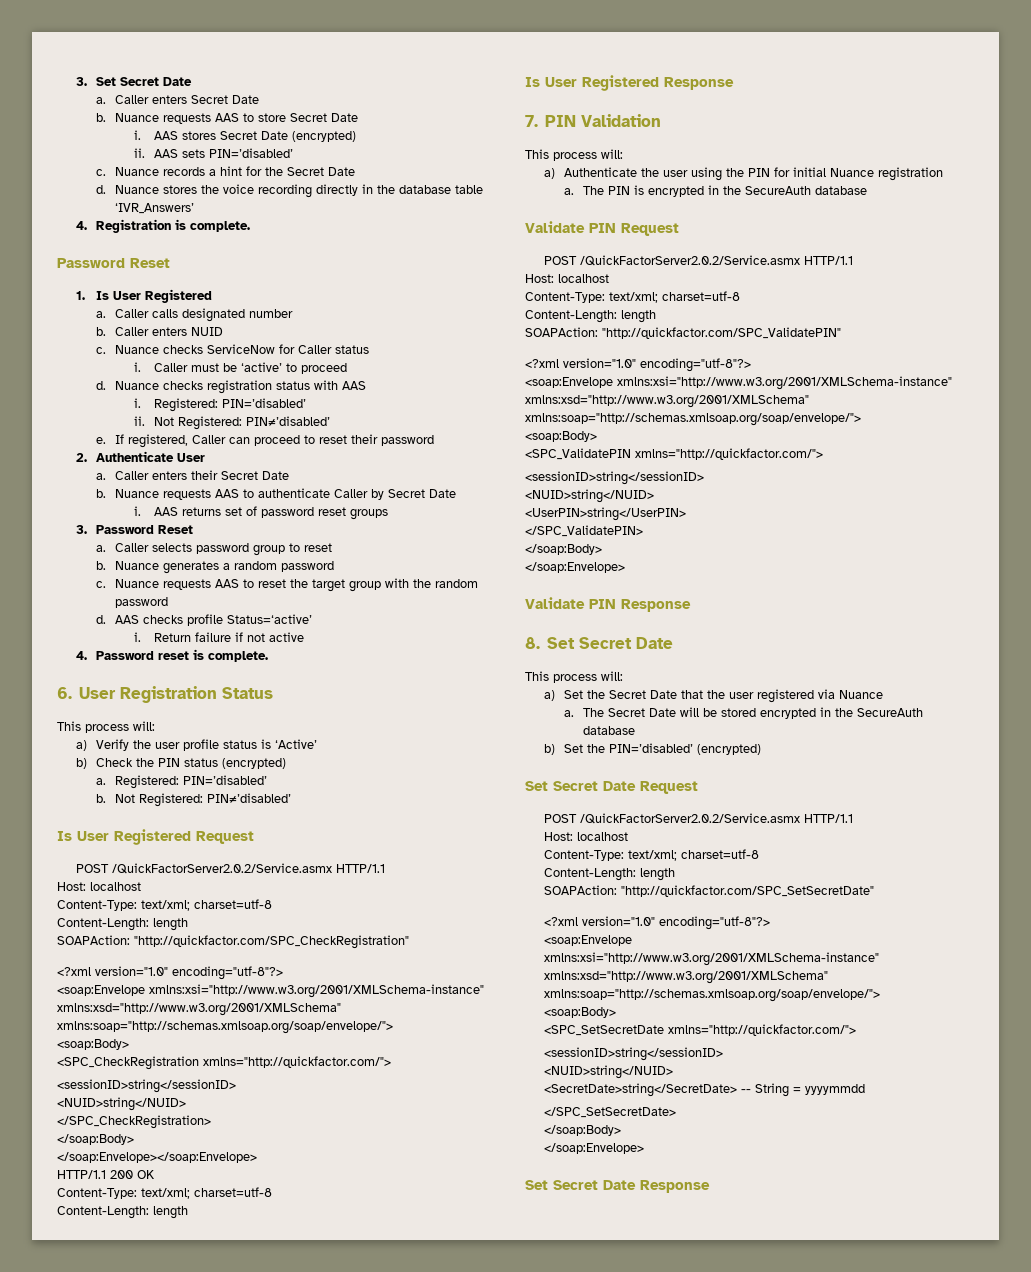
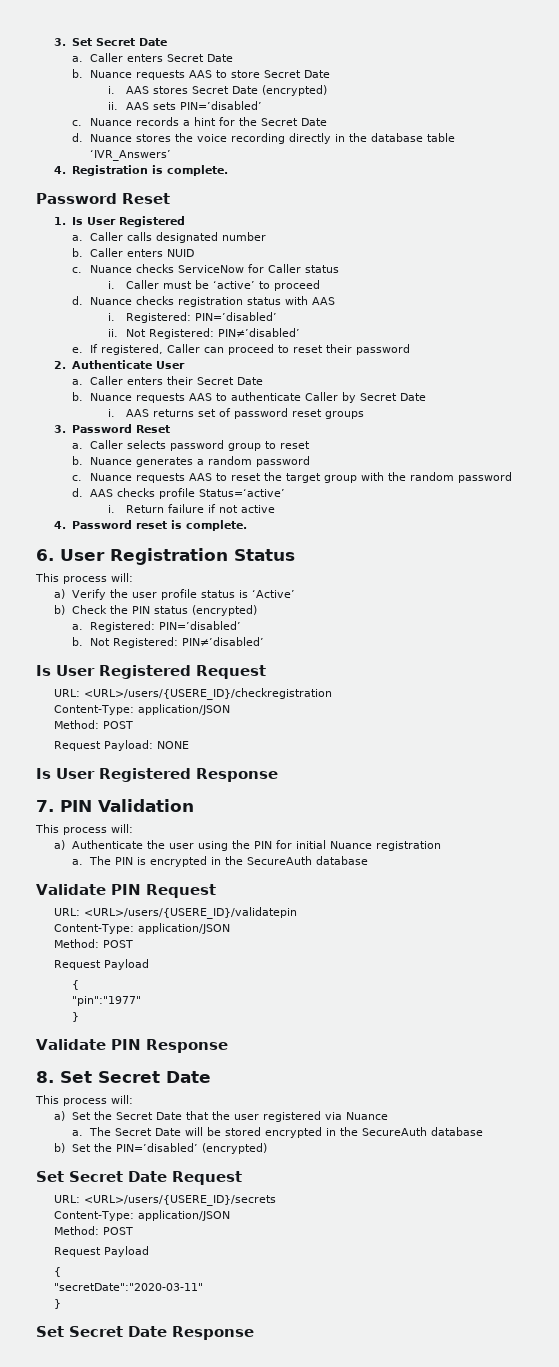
[76,863,386,874] [57,882,141,891] [57,899,272,911] [57,918,188,931] [57,935,409,949] [57,966,283,980] [57,984,484,998] [57,1003,341,1016] [57,1021,393,1034] [57,1039,129,1050] [57,1056,391,1070] [57,1079,236,1093] [57,1097,186,1111] [57,1115,211,1129] [57,1134,134,1145] [57,1152,257,1163] [57,1170,155,1179] [57,1187,272,1199] [57,1206,188,1219] POST /QuickFactorServer2.0.2/Service.asmx HTTP/1.1 // Host: localhost // Content-Type: text/xml; charset=utf-8 // Content-Length: length // SOAPAction: "http://quickfactor.com/SPC_CheckRegistration" // <?xml version="1.0" encoding="utf-8"?> // <soap:Envelope xmlns:xsi="http://www.w3.org/2001/XMLSchema-instance" xmlns:xsd="http://www.w3.org/2001/XMLSchema" xmlns:soap="http://schemas.xmlsoap.org/soap/envelope/"> // <soap:Body> // <SPC_CheckRegistration xmlns="http://quickfactor.com/"> // <sessionID>string</sessionID> // <NUID>string</NUID> // </SPC_CheckRegistration> // </soap:Body> // </soap:Envelope></soap:Envelope> // HTTP/1.1 200 OK // Content-Type: text/xml; charset=utf-8 // Content-Length: length -> [53,688,332,700] [53,704,230,715] [53,720,133,729] [53,740,189,751] URL: <URL>/users/{USERE_ID}/checkregistration // Content-Type: application/JSON // Method: POST // Request Payload: NONE
[544,255,854,266] [525,274,609,283] [525,291,740,303] [525,310,656,323] [525,327,841,339] [525,358,751,372] [525,376,952,390] [525,395,809,408] [525,413,861,426] [525,431,597,442] [525,448,823,460] [525,471,704,485] [525,489,654,503] [525,507,686,521] [525,525,643,537] [525,544,602,555] [525,562,625,573] POST /QuickFactorServer2.0.2/Service.asmx HTTP/1.1 // Host: localhost // Content-Type: text/xml; charset=utf-8 // Content-Length: length // SOAPAction: "http://quickfactor.com/SPC_ValidatePIN" // <?xml version="1.0" encoding="utf-8"?> // <soap:Envelope xmlns:xsi="http://www.w3.org/2001/XMLSchema-instance" xmlns:xsd="http://www.w3.org/2001/XMLSchema" xmlns:soap="http://schemas.xmlsoap.org/soap/envelope/"> // <soap:Body> // <SPC_ValidatePIN xmlns="http://quickfactor.com/"> // <sessionID>string</sessionID> // <NUID>string</NUID> // <UserPIN>string</UserPIN> // </SPC_ValidatePIN> // </soap:Body> // </soap:Envelope> -> [53,907,297,919] [53,923,230,934] [53,939,133,948] [53,959,149,970] [71,980,79,990] [71,996,141,1006] [71,1012,79,1022] URL: <URL>/users/{USERE_ID}/validatepin // Content-Type: application/JSON // Method: POST // Request Payload // { // "pin":"1977" // }
[544,813,854,824] [544,832,629,841] [544,849,760,861] [544,868,676,881] [544,885,875,897] [544,916,771,930] [544,935,633,946] [544,952,880,966] [544,971,829,984] [544,989,881,1002] [544,1007,617,1018] [544,1024,857,1036] [544,1047,724,1061] [544,1065,674,1079] [544,1083,866,1097] [544,1107,677,1118] [544,1125,622,1136] [544,1143,645,1154] POST /QuickFactorServer2.0.2/Service.asmx HTTP/1.1 // Host: localhost // Content-Type: text/xml; charset=utf-8 // Content-Length: length // SOAPAction: "http://quickfactor.com/SPC_SetSecretDate" // <?xml version="1.0" encoding="utf-8"?> // <soap:Envelope xmlns:xsi="http://www.w3.org/2001/XMLSchema-instance" xmlns:xsd="http://www.w3.org/2001/XMLSchema" xmlns:soap="http://schemas.xmlsoap.org/soap/envelope/"> // <soap:Body> // <SPC_SetSecretDate xmlns="http://quickfactor.com/"> // <sessionID>string</sessionID> // <NUID>string</NUID> // <SecretDate>string</SecretDate> -- String = yyyymmdd // </SPC_SetSecretDate> // </soap:Body> // </soap:Envelope> -> [53,1195,276,1206] [53,1210,230,1221] [53,1226,133,1235] [53,1246,149,1257] [53,1267,61,1277] [53,1283,203,1291] [53,1299,61,1309] URL: <URL>/users/{USERE_ID}/secrets // Content-Type: application/JSON // Method: POST // Request Payload // { // "secretDate":"2020-03-11" // }

